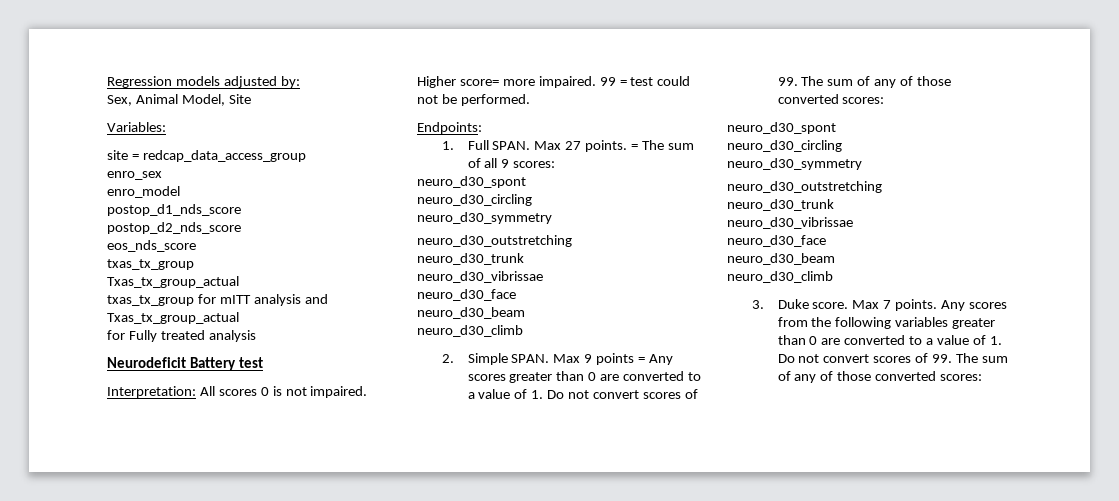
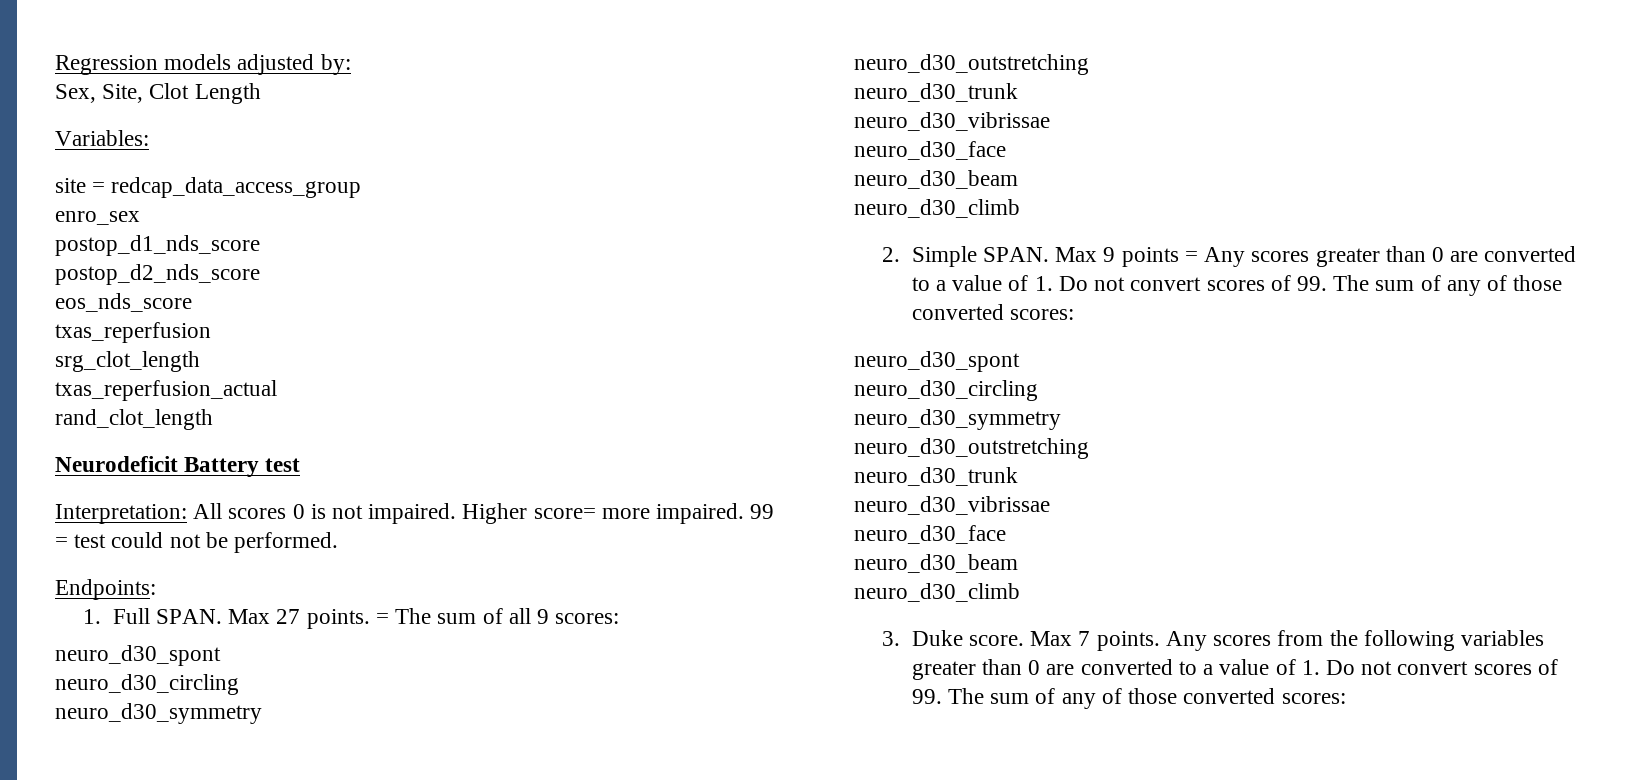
[135,94,251,106] Animal Model, Site -> [102,83,261,104] Site, Clot Length
[107,186,180,198] // enro_model -> (140, 218) none
[107,259,194,270] [107,276,239,288] [107,294,328,306] [107,312,239,324] [107,330,256,342] txas_tx_group // Txas_tx_group_actual // txas_tx_group for mITT analysis and Txas_tx_group_actual // for Fully treated analysis -> [55,322,211,343] [55,351,200,372] [55,380,277,401] [55,409,213,430] txas_reperfusion // srg_clot_length // txas_reperfusion_actual // rand_clot_length

